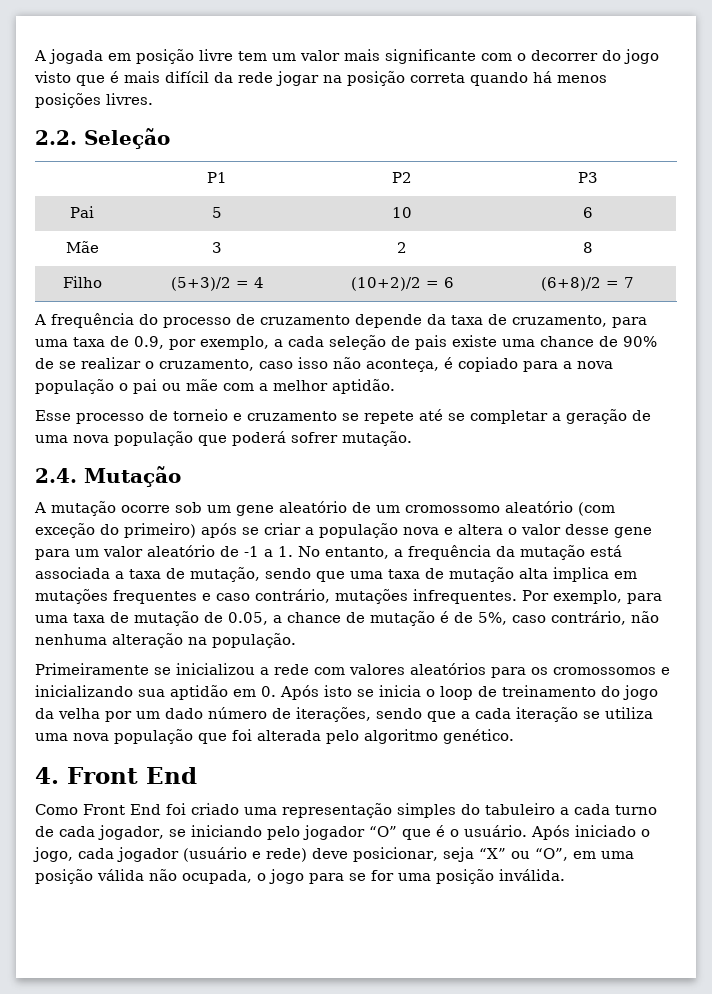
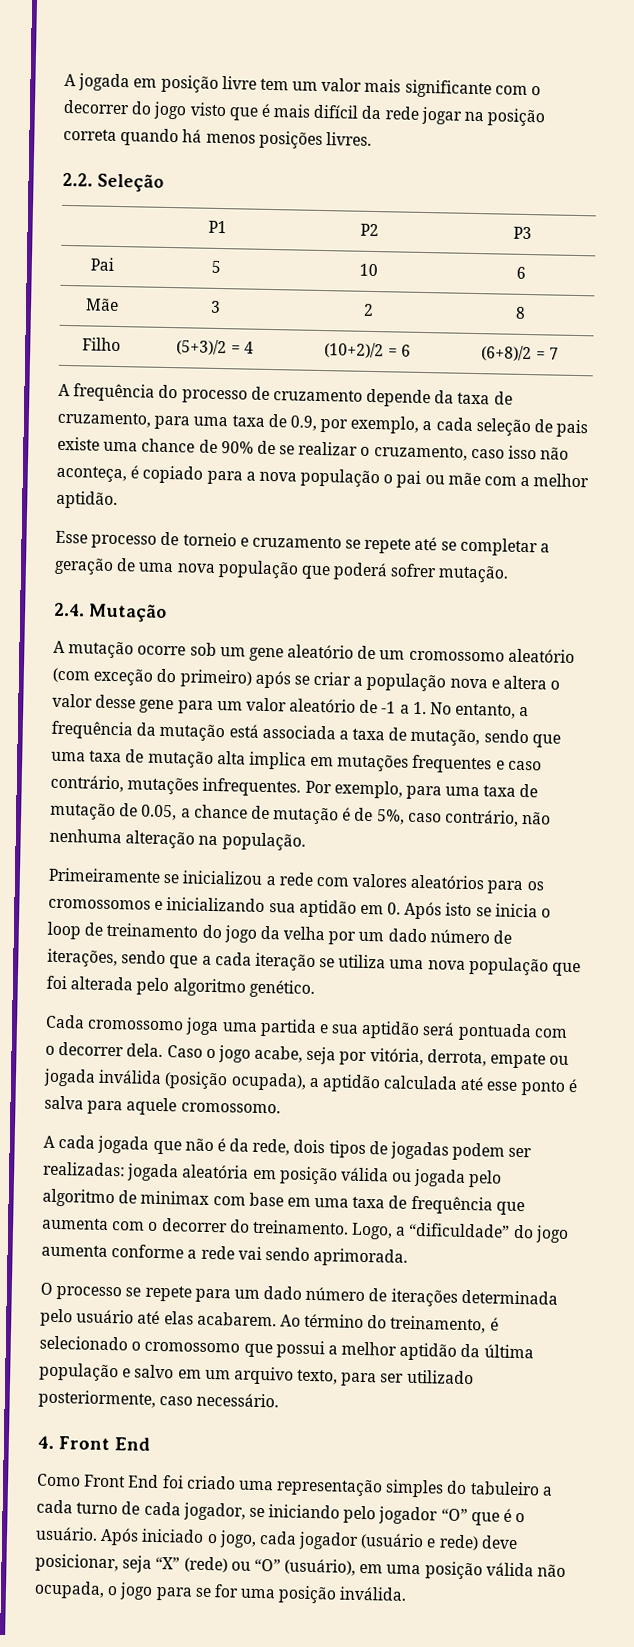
(514, 736) none -> [45,1014,568,1042] [45,1041,570,1069] [43,1068,578,1096] [44,1095,281,1116] [43,1135,533,1161] [43,1161,503,1188] [42,1188,525,1216] [42,1217,569,1243] [41,1244,409,1267] [40,1282,558,1307] [40,1308,499,1334] [39,1335,534,1361] [39,1362,474,1387] [38,1389,280,1409] // Cada cromossomo joga uma partida e sua aptidão será pontuada com o decorrer dela. Caso o jogo acabe, seja por vitória, derrota, empate ou jogada inválida (posição ocupada), a aptidão calculada até esse ponto é salva para aquele cromossomo. // A cada jogada que não é da rede, dois tipos de jogadas podem ser realizadas: jogada aleatória em posição válida ou jogada pelo algoritmo de minimax com base em uma taxa de frequência que aumenta com o decorrer do treinamento. Logo, a “dificuldade” do jogo aumenta conforme a rede vai sendo aprimorada. // O processo se repete para um dado número de iterações determinada pelo usuário até elas acabarem. Ao término do treinamento, é selecionado o cromossomo que possui a melhor aptidão da última população e salvo em um arquivo texto, para ser utilizado posteriormente, caso necessário.
[510,848,568,861] ou “O”, -> [183,1556,357,1576] (rede) ou “O” (usuário),

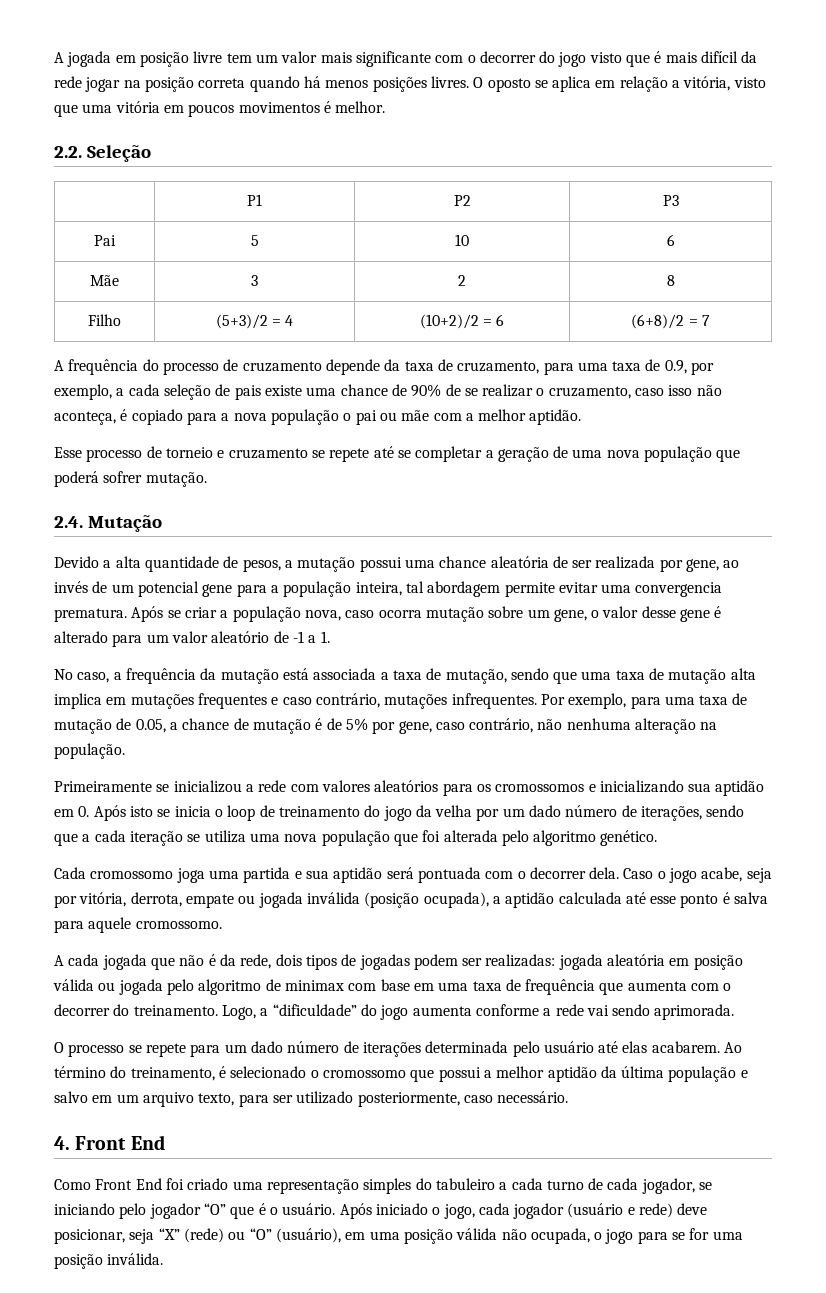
(372, 139) none -> [473,76,766,92] [54,101,386,117] O oposto se aplica em relação a vitória, visto que uma vitória em poucos movimentos é melhor.
[53,640,575,663] [52,667,548,692] A mutação ocorre sob um gene aleatório de um cromossomo aleatório (com exceção do primeiro) após se criar a população nova e altera -> [54,556,740,572] [54,581,723,597] [54,606,587,622] Devido a alta quantidade de pesos, a mutação possui uma chance aleatória de ser realizada por gene, ao invés de um potencial gene para a população inteira, tal abordagem permite evitar uma convergencia prematura. Após se criar a população nova, caso ocorra mutação sobre um gene,
(175, 706) none -> [714,606,722,618] [54,631,108,643] é alterado
[430,702,517,719] No entanto, -> [54,669,110,683] // No caso,
[375,809,405,825] 5%, -> [345,718,432,734] 5% por gene,

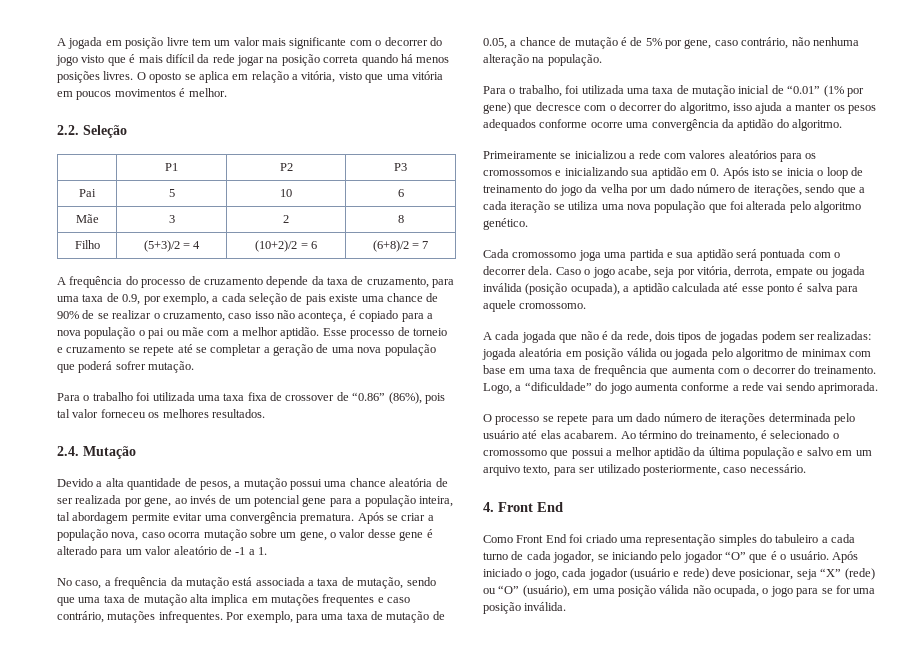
(582, 417) // -> (320, 333) none
(207, 479) none -> [57,392,445,404] [57,409,265,418] // Para o trabalho foi utilizada uma taxa fixa de crossover de “0.86” (86%), pois tal valor forneceu os melhores resultados.
[635,582,723,597] convergencia -> [229,512,297,524] convergência
(125, 751) none -> [483,85,864,97] [483,102,876,114] [483,119,842,131] // Para o trabalho, foi utilizada uma taxa de mutação inicial de “0.01” (1% por gene) que decresce com o decorrer do algoritmo, isso ajuda a manter os pesos adequados conforme ocorre uma convergência da aptidão do algoritmo.

